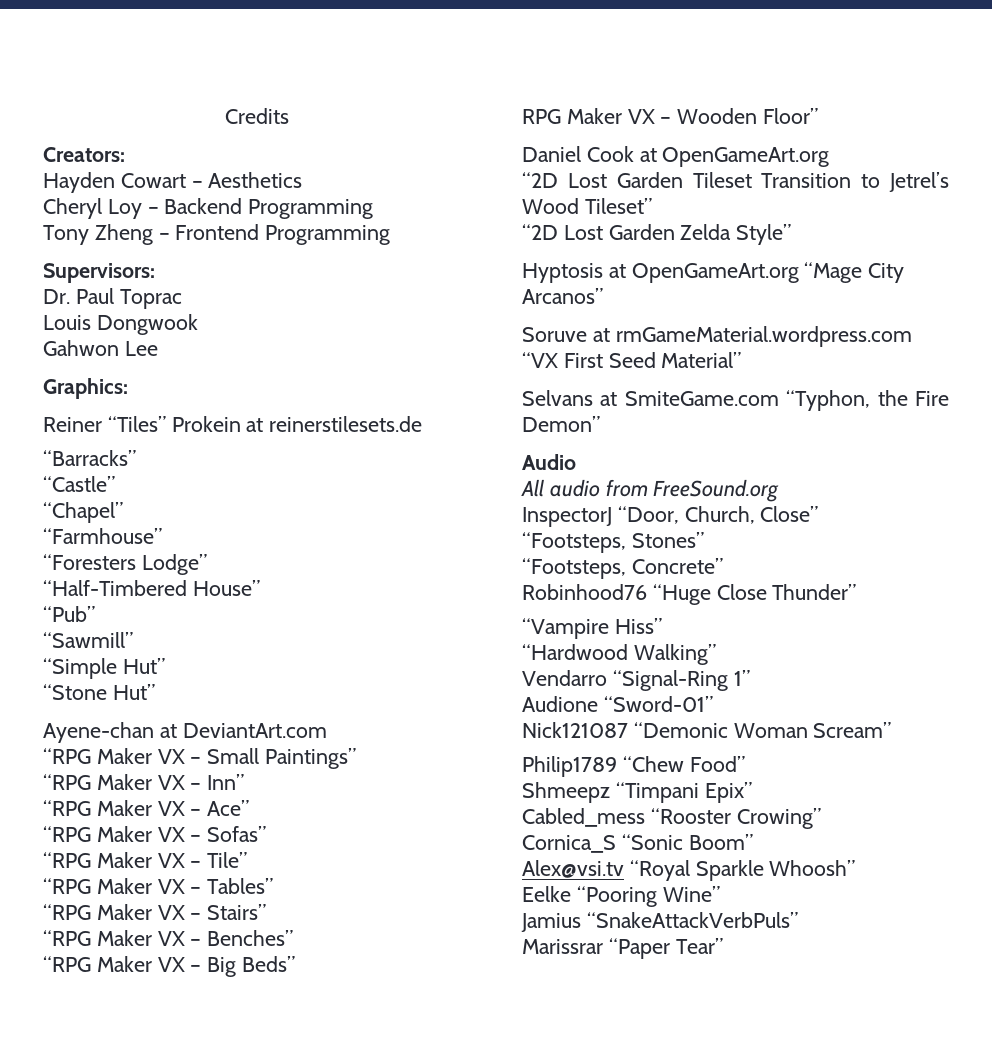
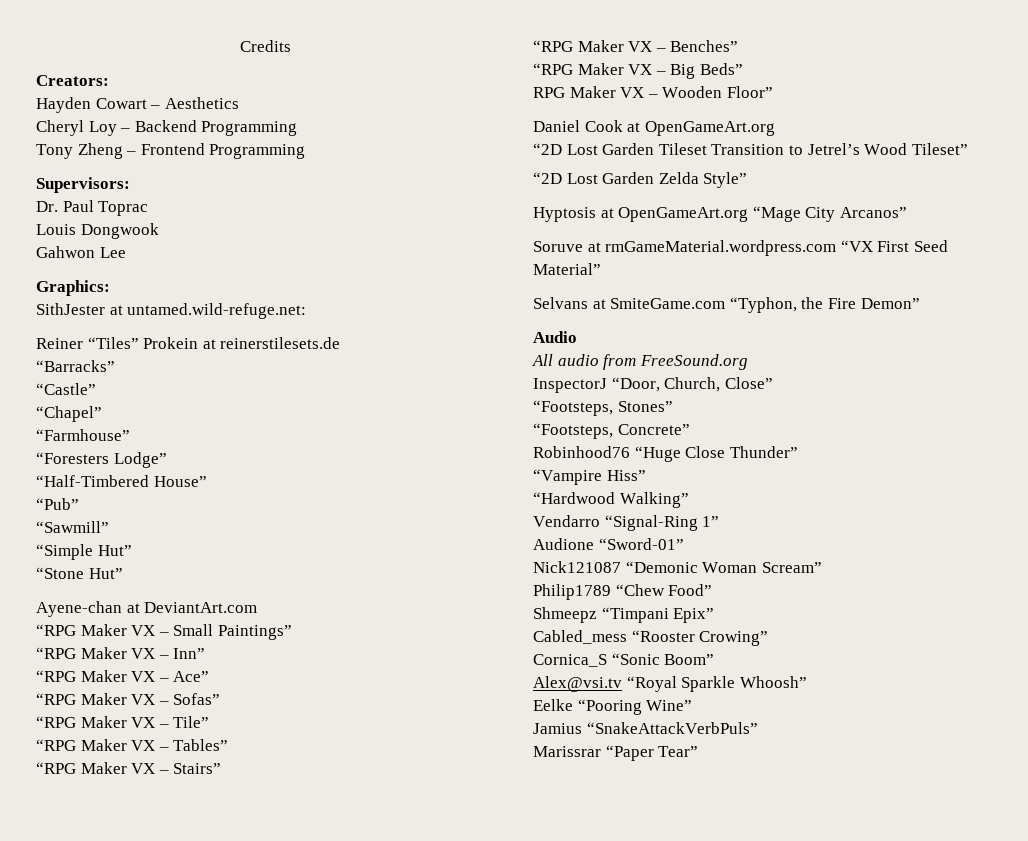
(128, 388) none -> [36,303,307,319] // SithJester at untamed.wild-refuge.net:

